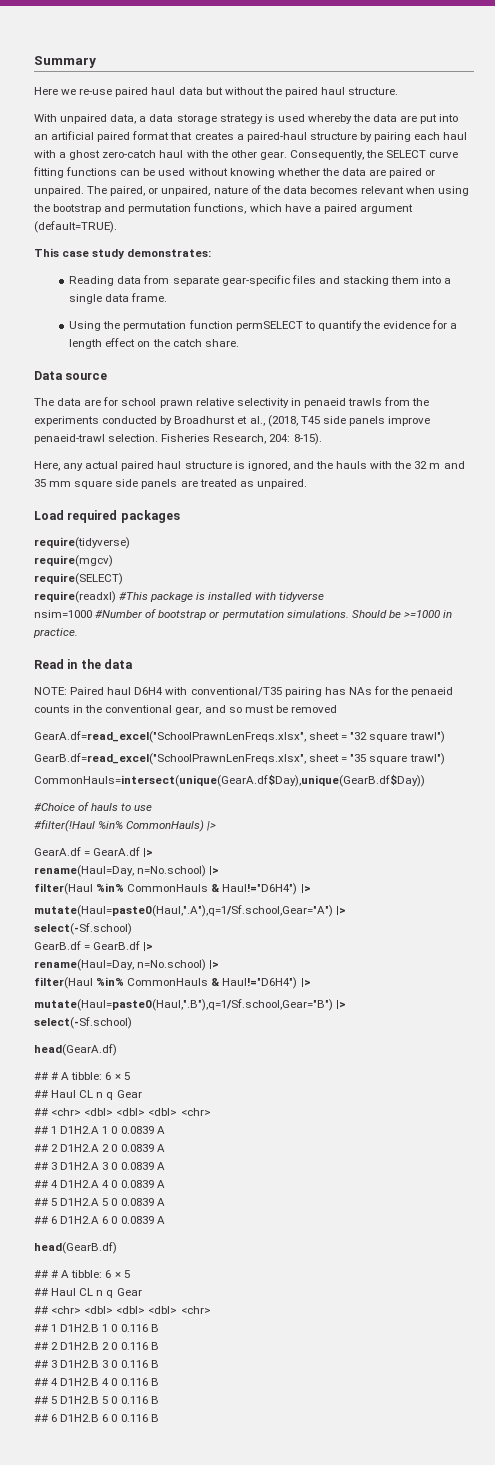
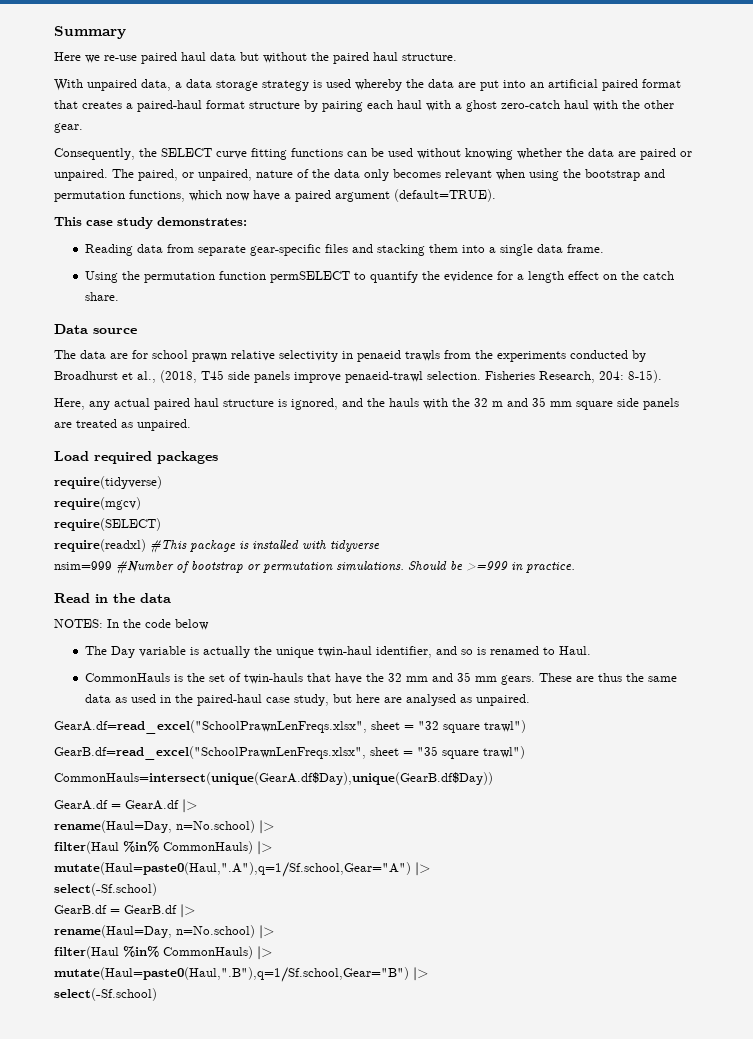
(307, 137) none -> [206,100,245,109] format
(287, 155) none -> (83, 128) //
(307, 190) none -> [364,169,389,181] only
(282, 208) none -> [226,193,250,201] now
[34,610,92,618] nsim=1000 -> [54,561,112,570] nsim=999
[403,610,440,618] >=1000 -> [466,561,508,571] >=999
[34,686,454,697] [34,705,337,715] NOTE: Paired haul D6H4 with conventional/T35 pairing has NAs for the penaeid counts in the conventional gear, and so must be removed -> [54,619,209,630] [85,646,592,658] [85,672,678,685] [85,694,531,706] NOTES: In the code below // The Day variable is actually the unique twin-haul identifier, and so is renamed to Haul. // CommonHauls is the set of twin-hauls that have the 32 mm and 35 mm gears. These are thus the same data as used in the paired-haul case study, but here are analysed as unpaired.
[34,802,153,811] [34,820,217,832] // #Choice of hauls to use // #filter(!Haul %in% CommonHauls) |> -> (493, 778) none
[127,883,298,895] CommonHauls & Haul!="D6H4") -> [163,841,253,854] CommonHauls)
[127,977,298,989] CommonHauls & Haul!="D6H4") -> [163,946,253,959] CommonHauls)
[34,1044,117,1056] [34,1072,130,1080] [34,1090,142,1100] [34,1108,211,1116] [34,1126,165,1134] [34,1144,165,1152] [34,1162,165,1170] [34,1180,165,1188] [34,1198,165,1206] [34,1216,165,1224] [34,1242,117,1254] [34,1270,130,1278] [34,1288,142,1298] [34,1306,211,1314] [34,1324,159,1332] [34,1342,159,1350] [34,1360,159,1368] [34,1378,159,1386] [34,1396,159,1404] [34,1414,159,1422] // head(GearA.df) // ## # A tibble: 6 × 5 // ## Haul CL n q Gear // ## <chr> <dbl> <dbl> <dbl> <chr> // ## 1 D1H2.A 1 0 0.0839 A // ## 2 D1H2.A 2 0 0.0839 A // ## 3 D1H2.A 3 0 0.0839 A // ## 4 D1H2.A 4 0 0.0839 A // ## 5 D1H2.A 5 0 0.0839 A // ## 6 D1H2.A 6 0 0.0839 A // head(GearB.df) // ## # A tibble: 6 × 5 // ## Haul CL n q Gear // ## <chr> <dbl> <dbl> <dbl> <chr> // ## 1 D1H2.B 1 0 0.116 B // ## 2 D1H2.B 2 0 0.116 B // ## 3 D1H2.B 3 0 0.116 B // ## 4 D1H2.B 4 0 0.116 B // ## 5 D1H2.B 5 0 0.116 B // ## 6 D1H2.B 6 0 0.116 B -> (157, 994) none

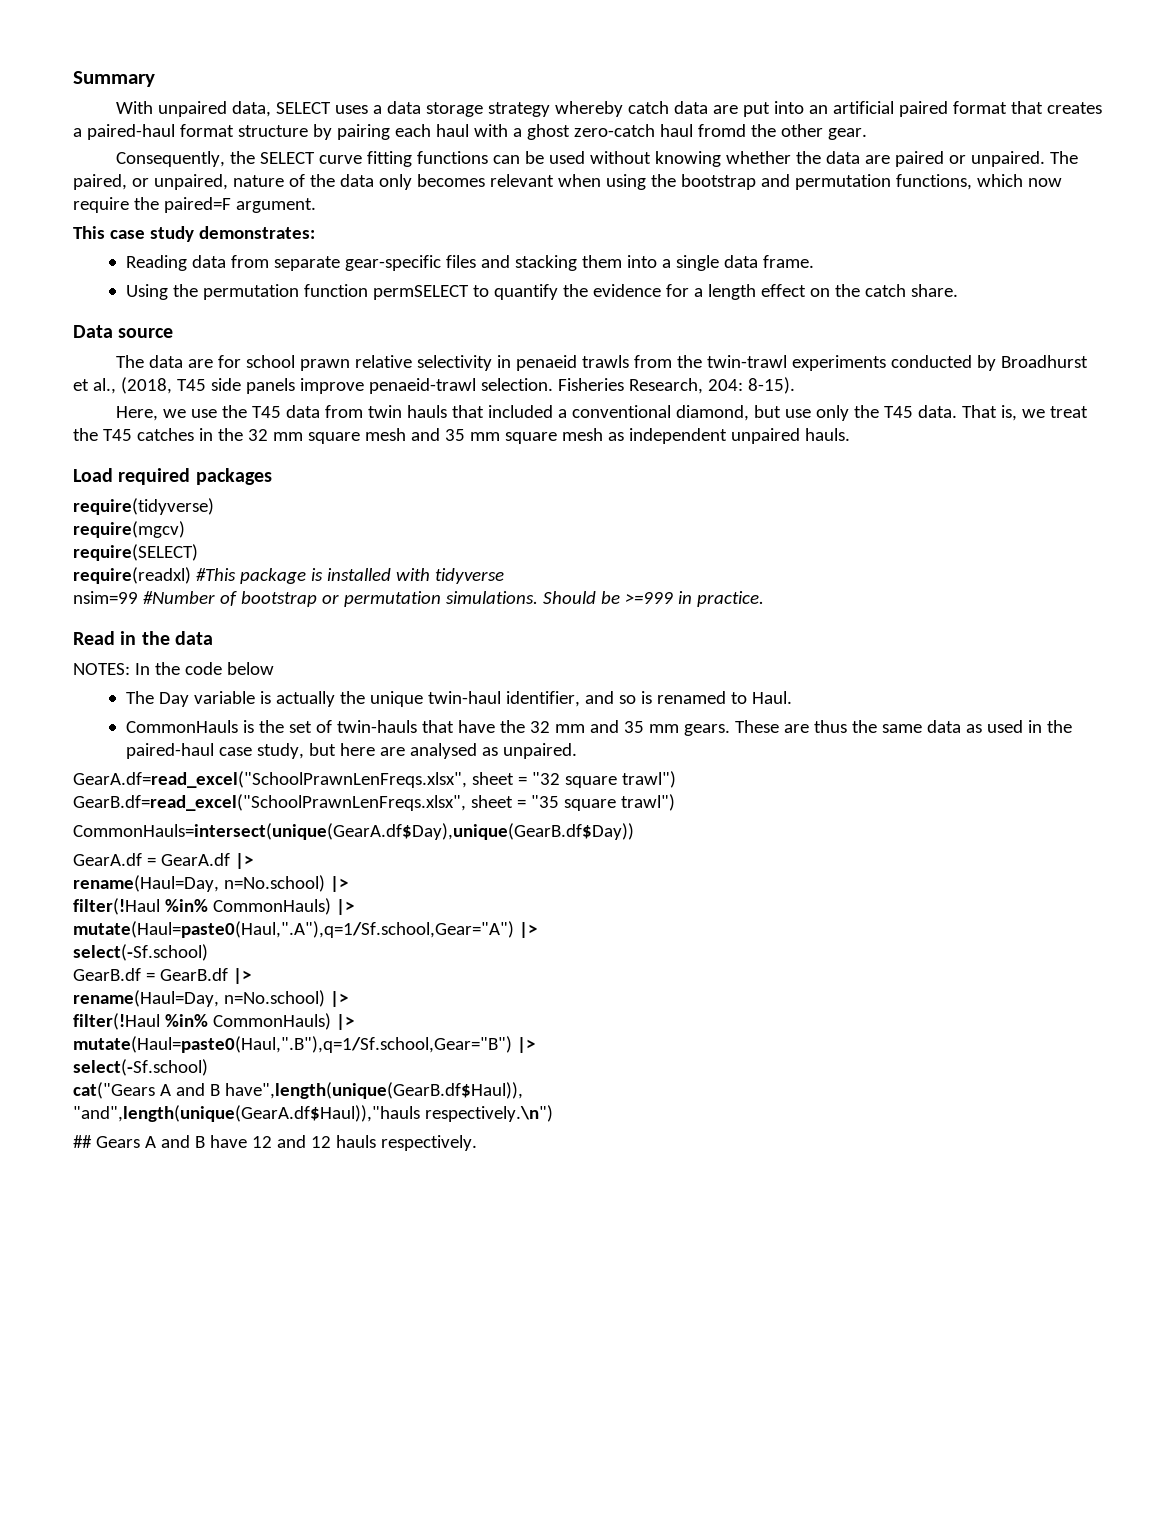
[54,52,457,64] // Here we re-use paired haul data but without the paired haul structure. -> (155, 79) none
(171, 85) none -> [275,102,368,114] SELECT uses
[313,79,424,91] is used whereby the -> [554,101,669,117] whereby catch
[593,100,618,111] with -> [697,124,746,137] fromd
[253,189,496,202] have a paired argument (default=TRUE). -> [73,197,316,213] require the paired=F argument.
(493, 354) none -> [706,355,787,368] twin-trawl
[89,397,679,410] [54,419,191,431] any actual paired haul structure is ignored, and the hauls with the 32 m and 35 mm square side panels are treated as unpaired. -> [162,405,1088,421] [73,428,850,444] we use the T45 data from twin hauls that included a conventional diamond, but use only the T45 data. That is, we treat the T45 catches in the 32 mm square mesh and 35 mm square mesh as independent unpaired hauls.
[54,561,112,570] nsim=999 -> [73,591,138,604] nsim=99
[54,841,119,854] filter(Haul -> [73,898,160,915] filter(!Haul
[54,946,119,959] filter(Haul -> [73,1013,160,1030] filter(!Haul
(157, 994) none -> [73,1082,523,1099] [73,1105,553,1122] [73,1135,477,1151] // cat("Gears A and B have",length(unique(GearB.df$Haul)), // "and",length(unique(GearA.df$Haul)),"hauls respectively.\n") // ## Gears A and B have 12 and 12 hauls respectively.

